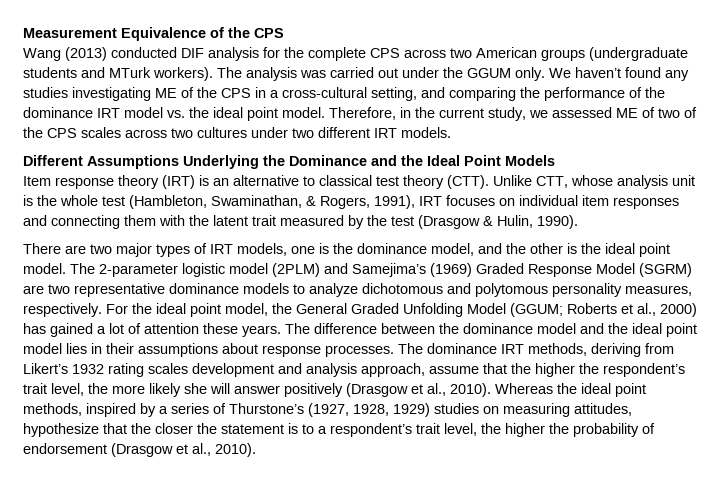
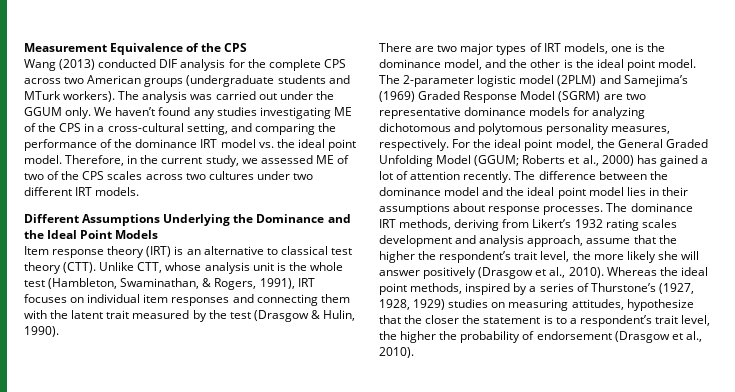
[293,283,358,297] to analyze -> [573,107,646,119] for analyzing
[203,323,281,337] these years. -> [463,171,512,183] recently.

